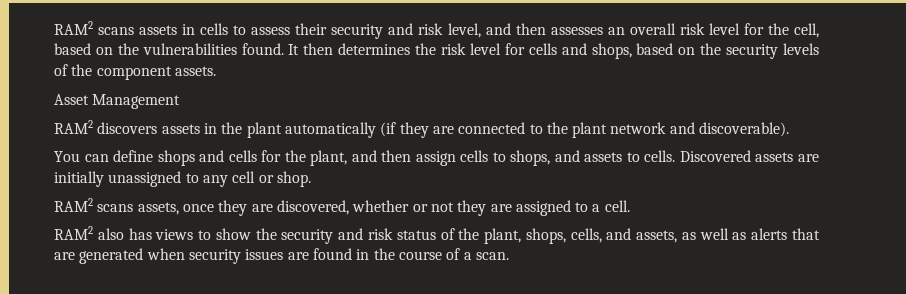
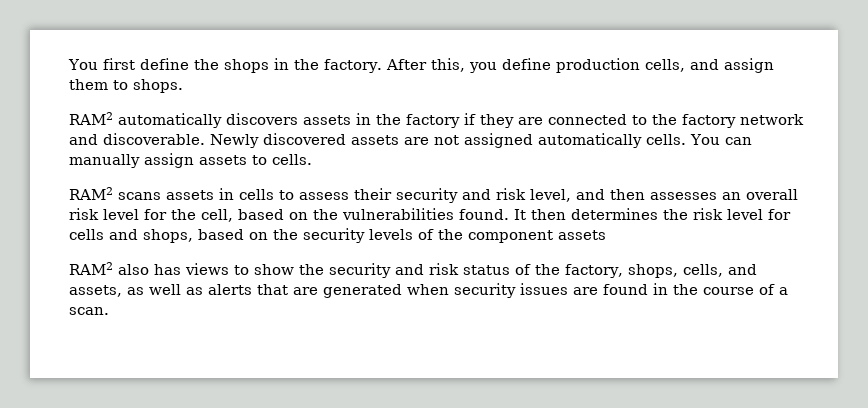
(54, 28) none -> [68,58,774,73] [69,79,183,93] [69,112,804,128] [69,133,752,148] [69,153,312,168] You first define the shops in the factory. After this, you define production cells, and assign them to shops. // RAM2 automatically discovers assets in the factory if they are connected to the factory network and discoverable. Newly discovered assets are not assigned automatically cells. You can manually assign assets to cells. //
[174,66,216,76] [54,94,181,109] [54,120,790,138] [54,150,819,166] [54,171,311,187] [54,198,630,216] assets. // Asset Management // RAM2 discovers assets in the plant automatically (if they are connected to the plant network and discoverable). // You can define shops and cells for the plant, and then assign cells to shops, and assets to cells. Discovered assets are initially unassigned to any cell or shop. // RAM2 scans assets, once they are discovered, whether or not they are assigned to a cell. -> [558,230,606,240] assets
[484,228,522,244] plant, -> [565,264,623,278] factory,

